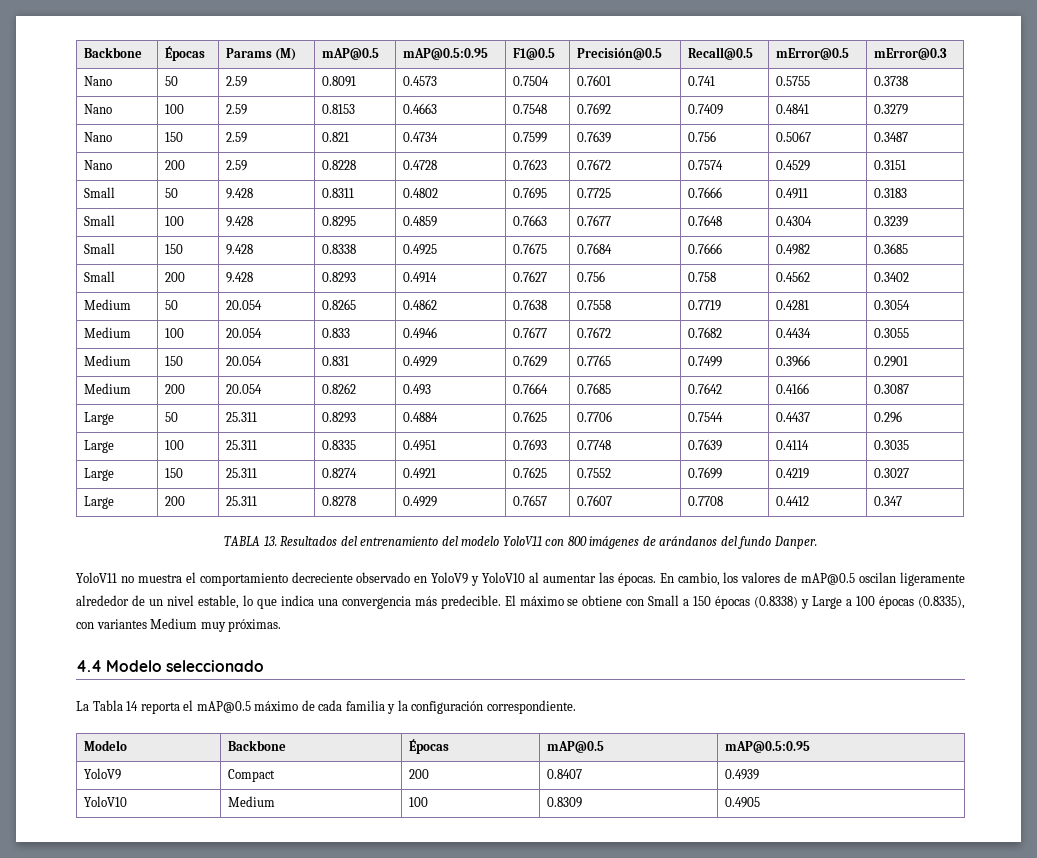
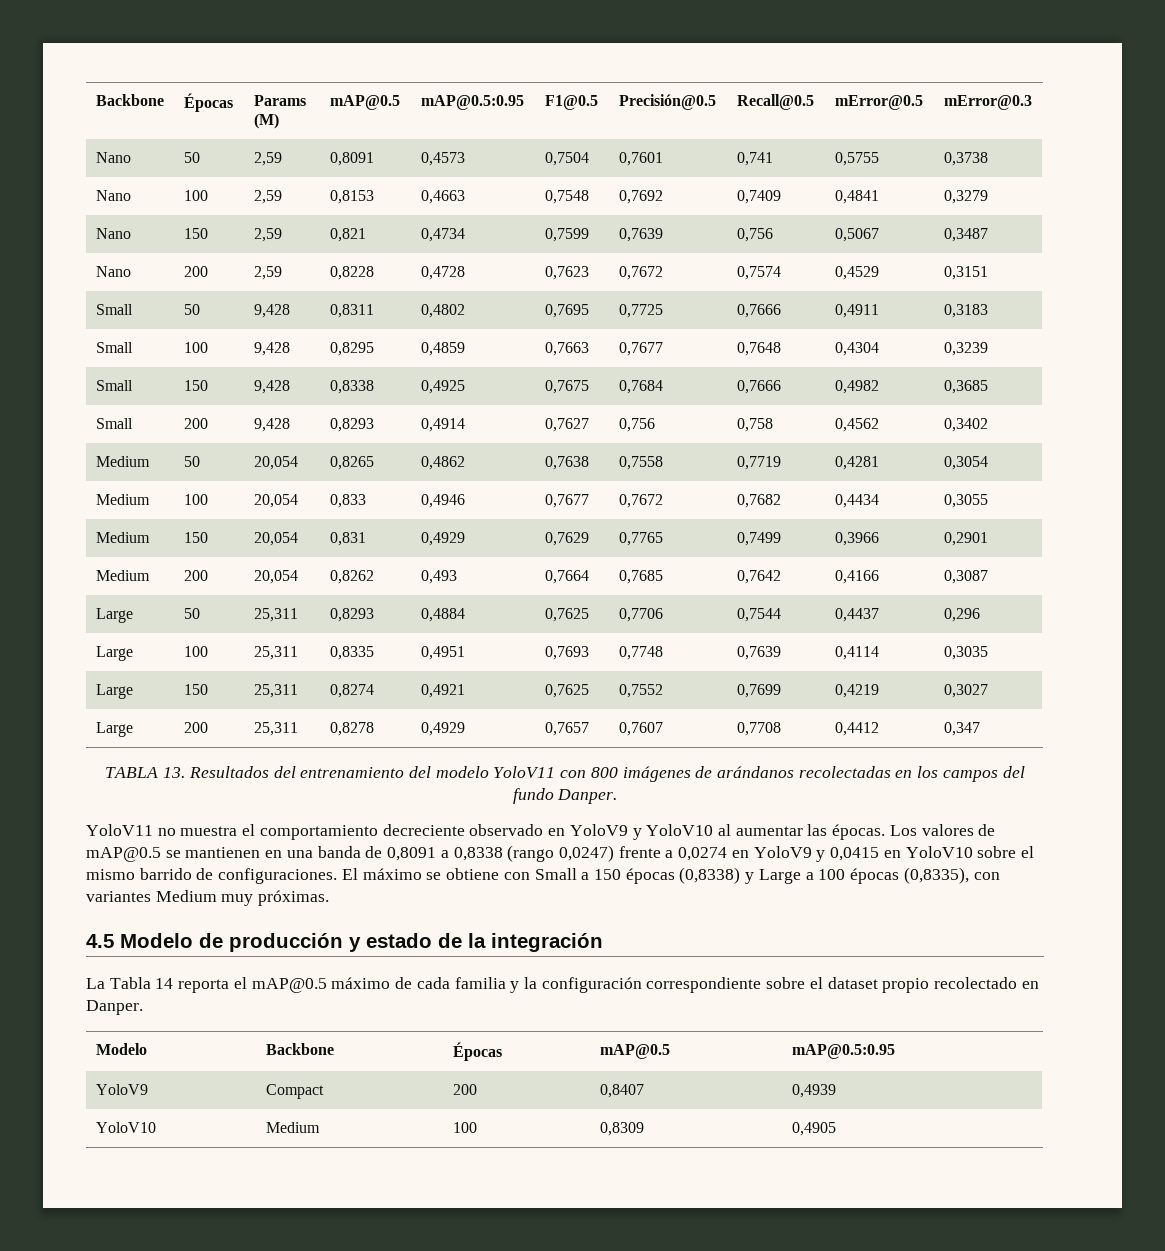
[225,76,247,87] [321,76,356,87] [402,76,437,86] [512,76,549,86] [576,75,611,86] [687,76,715,86] [775,76,810,86] [873,76,908,86] [83,104,112,114] [164,104,184,114] [225,104,247,115] [321,104,355,114] [402,103,437,114] [512,104,547,114] [576,103,611,115] [687,104,723,115] [775,104,809,114] [873,104,908,115] [83,132,112,142] [164,132,183,142] [225,132,247,143] [321,132,349,142] [402,132,438,142] [512,132,547,143] [576,131,611,143] [687,131,716,142] [775,131,811,142] [873,132,908,142] [83,160,112,170] [164,160,185,170] [225,160,247,171] [321,160,356,170] [402,160,437,170] [512,159,547,170] [576,159,611,170] [687,160,723,170] [775,160,810,171] [873,160,906,170] [83,187,115,198] [164,188,178,198] [225,188,253,199] [321,188,354,198] [402,188,438,198] [512,187,547,199] [576,188,611,198] [687,187,722,198] [775,188,808,199] [873,188,907,198] [83,215,115,226] [164,216,184,226] [225,216,253,227] [321,216,356,227] [402,216,437,227] [512,215,547,226] [576,215,611,226] [687,215,722,226] [775,216,812,226] [873,216,908,227] [83,243,115,254] [164,244,183,254] [225,244,253,255] [321,244,356,254] [402,244,437,255] [512,243,547,254] [576,243,612,254] [687,243,722,254] [775,244,810,255] [873,243,908,254] [83,271,115,282] [164,272,185,282] [225,272,253,283] [321,272,356,283] [402,272,437,283] [512,271,547,282] [576,271,605,282] [687,272,716,282] [775,271,810,282] [873,272,909,282] [83,299,131,310] [164,300,178,310] [225,300,262,310] [321,299,356,310] [402,299,437,310] [512,299,547,310] [576,300,611,310] [687,300,721,311] [775,300,809,310] [873,300,910,310] [83,327,131,338] [164,328,184,338] [225,328,262,338] [321,328,350,338] [402,327,437,339] [512,327,547,338] [576,327,611,338] [687,327,722,338] [775,328,811,338] [873,328,909,338] [83,355,131,366] [164,356,183,366] [225,356,262,366] [321,356,349,366] [402,356,437,367] [512,355,547,367] [576,355,611,366] [687,356,722,367] [775,355,810,367] [873,356,908,367] [83,383,131,394] [164,384,185,394] [225,384,262,394] [321,383,356,394] [402,384,431,395] [512,383,548,394] [576,383,611,394] [687,383,722,394] [775,383,809,394] [873,384,909,394] [83,412,114,425] [164,412,178,422] [225,412,257,422] [321,412,356,423] [402,412,438,422] [512,411,547,422] [576,411,612,422] [687,412,723,422] [775,412,810,422] [873,411,902,423] [83,440,114,453] [164,440,184,450] [225,440,257,450] [321,440,356,450] [402,440,436,451] [512,439,547,451] [576,440,611,450] [687,439,722,451] [775,440,809,450] [873,440,909,450] [83,468,114,481] [164,468,183,478] [225,468,257,478] [321,468,357,478] [402,468,436,479] [512,467,547,478] [576,468,611,478] [687,467,722,479] [775,468,809,479] [873,468,909,478] [83,496,114,509] [164,496,185,506] [225,496,257,506] [321,496,356,506] [402,496,437,507] [512,495,547,506] [576,495,612,506] [687,496,723,506] [775,496,809,506] [873,496,902,506] 2.59 | 0.8091 | 0.4573 | 0.7504 | 0.7601 | 0.741 | 0.5755 | 0.3738 // Nano | 100 | 2.59 | 0.8153 | 0.4663 | 0.7548 | 0.7692 | 0.7409 | 0.4841 | 0.3279 // Nano | 150 | 2.59 | 0.821 | 0.4734 | 0.7599 | 0.7639 | 0.756 | 0.5067 | 0.3487 // Nano | 200 | 2.59 | 0.8228 | 0.4728 | 0.7623 | 0.7672 | 0.7574 | 0.4529 | 0.3151 // Small | 50 | 9.428 | 0.8311 | 0.4802 | 0.7695 | 0.7725 | 0.7666 | 0.4911 | 0.3183 // Small | 100 | 9.428 | 0.8295 | 0.4859 | 0.7663 | 0.7677 | 0.7648 | 0.4304 | 0.3239 // Small | 150 | 9.428 | 0.8338 | 0.4925 | 0.7675 | 0.7684 | 0.7666 | 0.4982 | 0.3685 // Small | 200 | 9.428 | 0.8293 | 0.4914 | 0.7627 | 0.756 | 0.758 | 0.4562 | 0.3402 // Medium | 50 | 20.054 | 0.8265 | 0.4862 | 0.7638 | 0.7558 | 0.7719 | 0.4281 | 0.3054 // Medium | 100 | 20.054 | 0.833 | 0.4946 | 0.7677 | 0.7672 | 0.7682 | 0.4434 | 0.3055 // Medium | 150 | 20.054 | 0.831 | 0.4929 | 0.7629 | 0.7765 | 0.7499 | 0.3966 | 0.2901 // Medium | 200 | 20.054 | 0.8262 | 0.493 | 0.7664 | 0.7685 | 0.7642 | 0.4166 | 0.3087 // Large | 50 | 25.311 | 0.8293 | 0.4884 | 0.7625 | 0.7706 | 0.7544 | 0.4437 | 0.296 // Large | 100 | 25.311 | 0.8335 | 0.4951 | 0.7693 | 0.7748 | 0.7639 | 0.4114 | 0.3035 // Large | 150 | 25.311 | 0.8274 | 0.4921 | 0.7625 | 0.7552 | 0.7699 | 0.4219 | 0.3027 // Large | 200 | 25.311 | 0.8278 | 0.4929 | 0.7657 | 0.7607 | 0.7708 | 0.4412 | 0.347 -> [253,152,282,166] [329,152,374,166] [420,152,465,166] [544,152,589,166] [618,152,663,166] [736,152,773,166] [834,152,879,166] [943,152,988,166] [95,190,131,201] [183,190,208,201] [253,190,282,204] [329,190,374,204] [420,190,465,204] [544,190,589,204] [618,190,663,204] [736,190,781,204] [834,190,879,204] [943,190,988,204] [95,228,131,239] [183,228,208,239] [253,228,282,242] [329,228,366,242] [420,228,465,242] [544,228,589,242] [618,228,663,242] [736,228,773,242] [834,228,879,242] [943,228,988,242] [95,266,131,277] [183,266,208,277] [253,266,282,280] [329,266,374,280] [420,266,465,280] [544,266,589,280] [618,266,663,280] [736,266,781,280] [834,266,879,280] [943,266,988,280] [95,304,133,315] [183,304,200,315] [253,304,290,318] [329,304,374,318] [420,304,465,318] [544,304,589,318] [618,304,663,318] [736,304,781,318] [834,304,879,318] [943,304,988,318] [95,342,133,353] [183,342,208,353] [253,342,290,356] [329,342,374,356] [420,342,465,356] [544,342,589,356] [618,342,663,356] [736,342,781,356] [834,342,879,356] [943,342,988,356] [95,380,133,391] [183,380,208,391] [253,380,290,394] [329,380,374,394] [420,380,465,394] [544,380,589,394] [618,380,663,394] [736,380,781,394] [834,380,879,394] [943,380,988,394] [95,418,133,429] [183,418,208,429] [253,418,290,432] [329,418,374,432] [420,418,465,432] [544,418,589,432] [618,418,655,432] [736,418,773,432] [834,418,879,432] [943,418,988,432] [95,456,150,467] [183,456,200,467] [253,456,298,470] [329,456,374,470] [420,456,465,470] [544,456,589,470] [618,456,663,470] [736,456,781,470] [834,456,879,470] [943,456,988,470] [95,494,150,505] [183,494,208,505] [253,494,298,508] [329,494,366,508] [420,494,465,508] [544,494,589,508] [618,494,663,508] [736,494,781,508] [834,494,879,508] [943,494,988,508] [95,532,150,543] [183,532,208,543] [253,532,298,546] [329,532,366,546] [420,532,465,546] [544,532,589,546] [618,532,663,546] [736,532,781,546] [834,532,879,546] [943,532,988,546] [95,570,150,581] [183,570,208,581] [253,570,298,584] [329,570,374,584] [420,570,457,584] [544,570,589,584] [618,570,663,584] [736,570,781,584] [834,570,879,584] [943,570,988,584] [95,608,133,623] [183,608,200,619] [253,608,298,622] [329,608,374,622] [420,608,465,622] [544,608,589,622] [618,608,663,622] [736,608,781,622] [834,608,879,622] [943,608,980,622] [95,646,133,661] [183,646,208,657] [253,646,298,660] [329,646,374,660] [420,646,465,660] [544,646,589,660] [618,646,663,660] [736,646,781,660] [834,646,879,660] [943,646,988,660] [95,684,133,699] [183,684,208,695] [253,684,298,698] [329,684,374,698] [420,684,465,698] [544,684,589,698] [618,684,663,698] [736,684,781,698] [834,684,879,698] [943,684,988,698] [95,722,133,737] [183,722,208,733] [253,722,298,736] [329,722,374,736] [420,722,465,736] [544,722,589,736] [618,722,663,736] [736,722,781,736] [834,722,879,736] [943,722,980,736] 2,59 | 0,8091 | 0,4573 | 0,7504 | 0,7601 | 0,741 | 0,5755 | 0,3738 // Nano | 100 | 2,59 | 0,8153 | 0,4663 | 0,7548 | 0,7692 | 0,7409 | 0,4841 | 0,3279 // Nano | 150 | 2,59 | 0,821 | 0,4734 | 0,7599 | 0,7639 | 0,756 | 0,5067 | 0,3487 // Nano | 200 | 2,59 | 0,8228 | 0,4728 | 0,7623 | 0,7672 | 0,7574 | 0,4529 | 0,3151 // Small | 50 | 9,428 | 0,8311 | 0,4802 | 0,7695 | 0,7725 | 0,7666 | 0,4911 | 0,3183 // Small | 100 | 9,428 | 0,8295 | 0,4859 | 0,7663 | 0,7677 | 0,7648 | 0,4304 | 0,3239 // Small | 150 | 9,428 | 0,8338 | 0,4925 | 0,7675 | 0,7684 | 0,7666 | 0,4982 | 0,3685 // Small | 200 | 9,428 | 0,8293 | 0,4914 | 0,7627 | 0,756 | 0,758 | 0,4562 | 0,3402 // Medium | 50 | 20,054 | 0,8265 | 0,4862 | 0,7638 | 0,7558 | 0,7719 | 0,4281 | 0,3054 // Medium | 100 | 20,054 | 0,833 | 0,4946 | 0,7677 | 0,7672 | 0,7682 | 0,4434 | 0,3055 // Medium | 150 | 20,054 | 0,831 | 0,4929 | 0,7629 | 0,7765 | 0,7499 | 0,3966 | 0,2901 // Medium | 200 | 20,054 | 0,8262 | 0,493 | 0,7664 | 0,7685 | 0,7642 | 0,4166 | 0,3087 // Large | 50 | 25,311 | 0,8293 | 0,4884 | 0,7625 | 0,7706 | 0,7544 | 0,4437 | 0,296 // Large | 100 | 25,311 | 0,8335 | 0,4951 | 0,7693 | 0,7748 | 0,7639 | 0,4114 | 0,3035 // Large | 150 | 25,311 | 0,8274 | 0,4921 | 0,7625 | 0,7552 | 0,7699 | 0,4219 | 0,3027 // Large | 200 | 25,311 | 0,8278 | 0,4929 | 0,7657 | 0,7607 | 0,7708 | 0,4412 | 0,347
(718, 541) none -> [798,766,998,782] recolectadas en los campos
[659,572,965,586] [76,595,501,609] En cambio, los valores de mAP@0.5 oscilan ligeramente alrededor de un nivel estable, lo que indica una convergencia más predecible. -> [889,824,996,836] [86,845,1034,862] [86,868,338,884] Los valores de mAP@0.5 se mantienen en una banda de 0,8091 a 0,8338 (rango 0,0247) frente a 0,0274 en YoloV9 y 0,0415 en YoloV10 sobre el mismo barrido de configuraciones.
[754,596,799,608] (0.8338) -> [679,867,741,884] (0,8338)
[917,596,965,609] (0.8335), -> [903,867,969,884] (0,8335),
[76,660,265,672] 4.4 Modelo seleccionado -> [86,933,603,952] 4.5 Modelo de producción y estado de la integración
[486,700,576,714] correspondiente. -> [646,977,1039,993] [86,1000,143,1015] correspondiente sobre el dataset propio recolectado en Danper.
[546,769,582,779] [724,769,759,780] 0.8407 | 0.4939 -> [599,1084,644,1098] [791,1084,836,1098] 0,8407 | 0,4939
[546,797,582,808] [724,797,760,808] 0.8309 | 0.4905 -> [599,1122,644,1136] [791,1122,836,1136] 0,8309 | 0,4905

